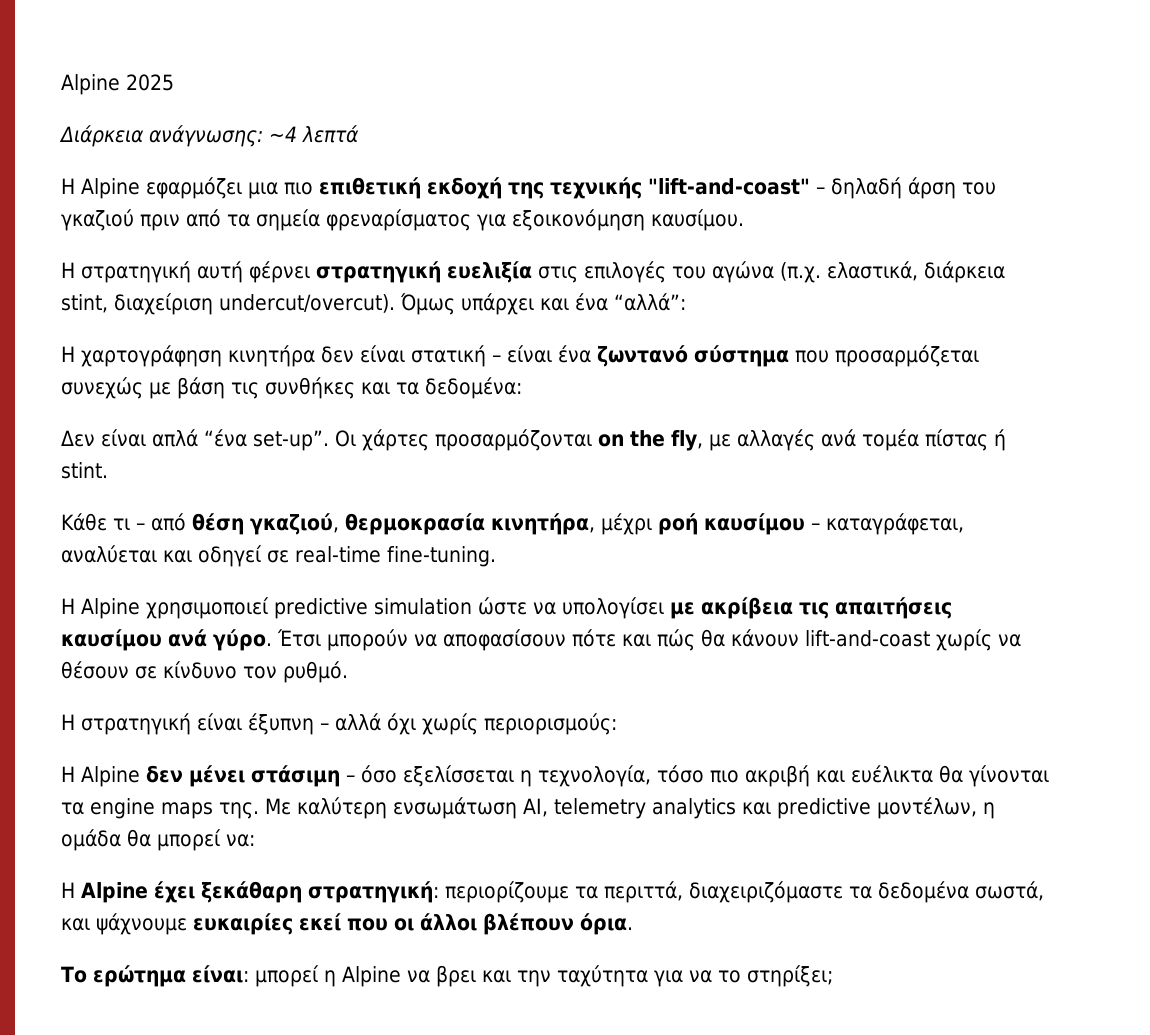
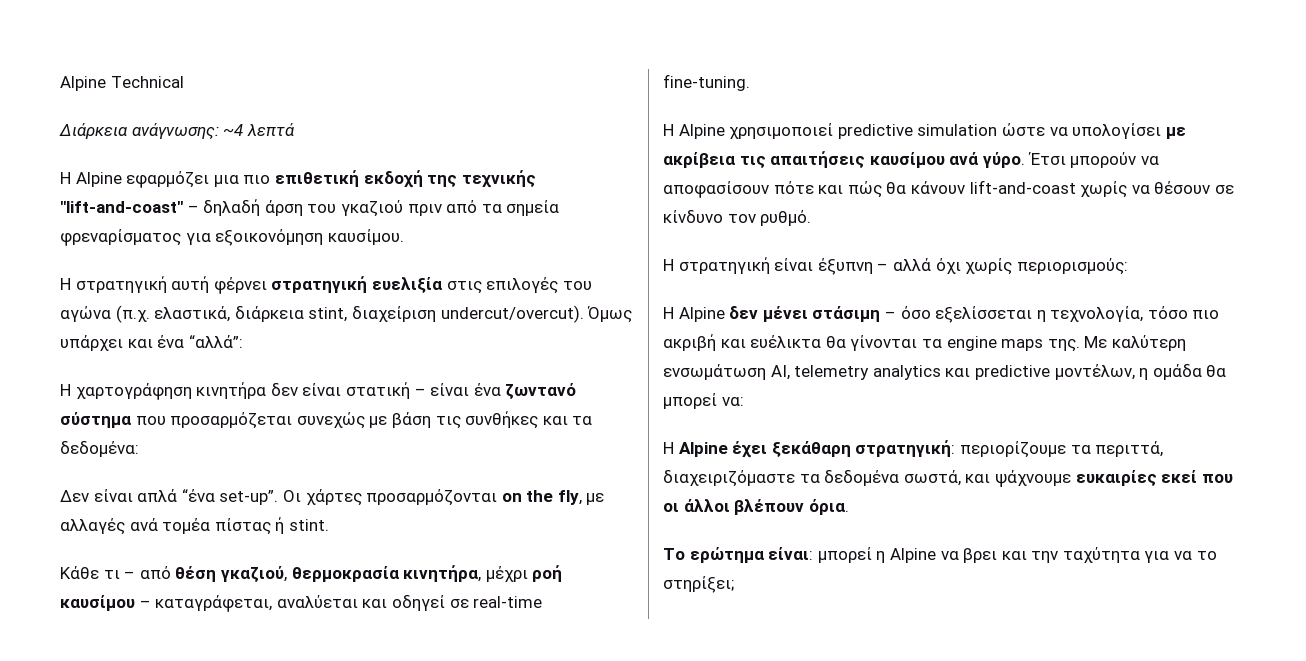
[61,74,174,95] Alpine 2025 -> [60,76,184,91] Alpine Technical

